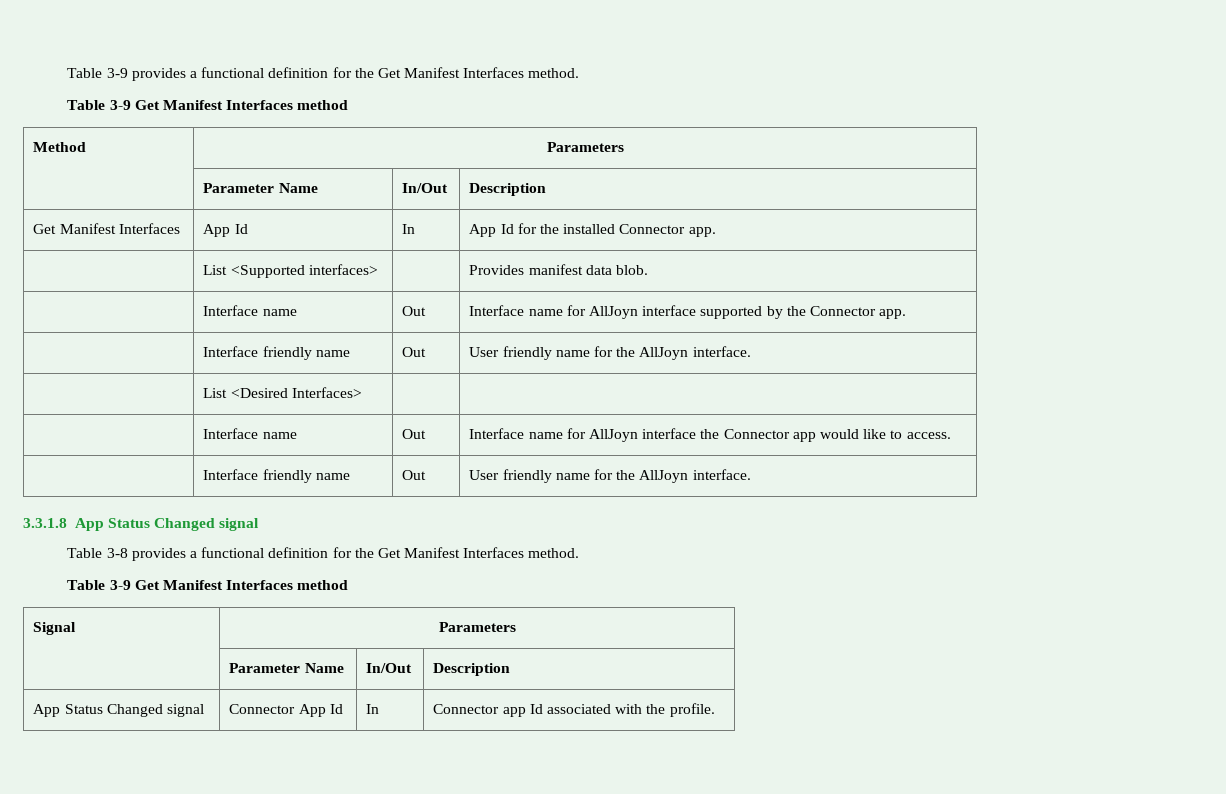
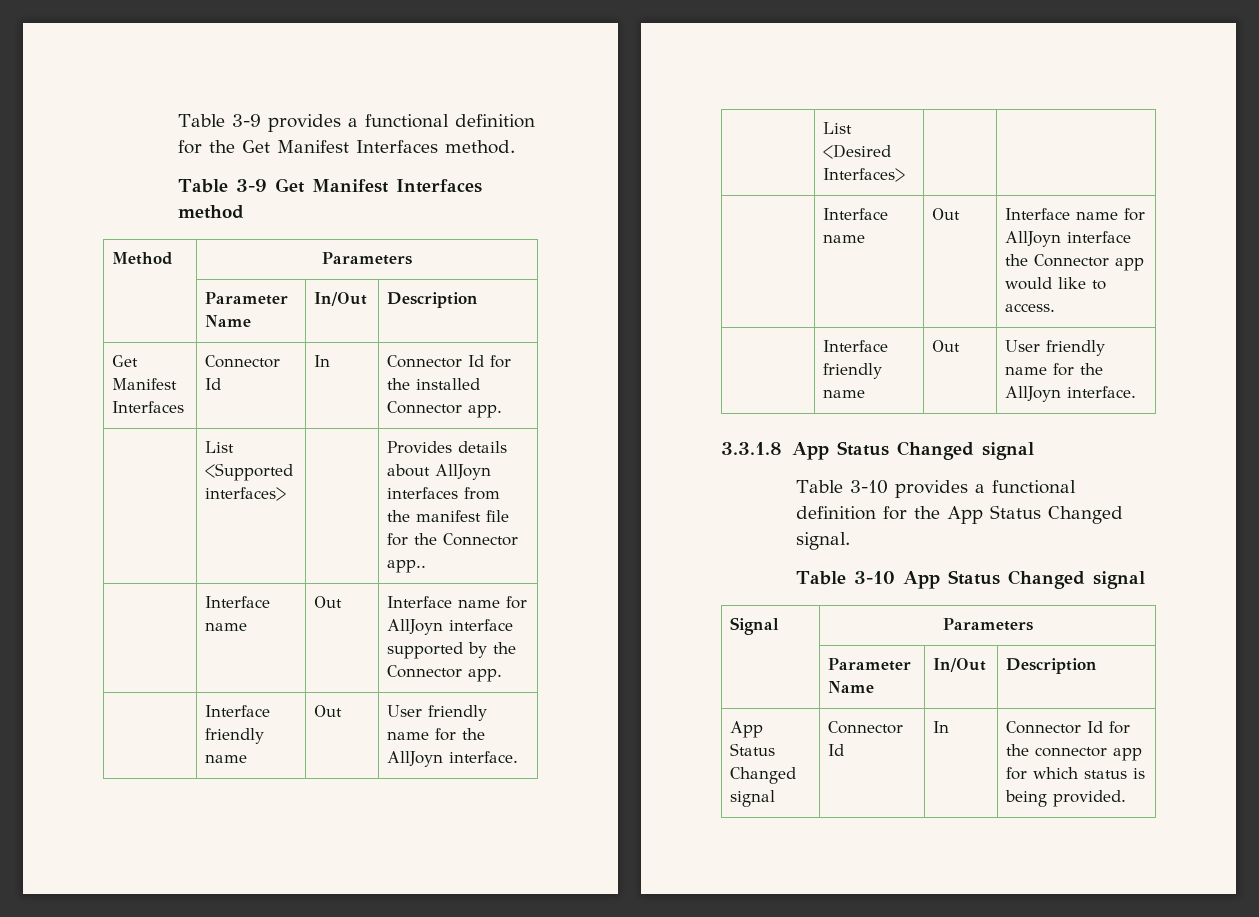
[203,224,248,237] [402,224,416,234] [469,224,497,237] App Id | In | App -> [205,355,281,368] [205,378,222,390] [314,355,331,367] [387,355,463,368] Connector Id | In | Connector
[528,264,649,275] manifest data blob. -> [458,441,508,453] [387,464,492,480] [387,487,501,500] [387,510,510,522] [387,533,519,546] [387,559,427,573] details about AllJoyn interfaces from the manifest file for the Connector app..
[106,547,580,561] [67,580,349,590] 3-8 provides a functional definition for the Get Manifest Interfaces method. // Table 3-9 Get Manifest Interfaces method -> [850,480,1077,498] [796,505,1124,524] [796,532,851,550] [796,570,1146,589] 3-10 provides a functional definition for the App Status Changed signal. // Table 3-10 App Status Changed signal
[298,704,343,717] [366,704,380,714] [433,703,715,717] App Id | In | Connector app Id associated with the profile. -> [828,744,845,756] [933,721,950,733] [1006,721,1131,734] [1006,744,1143,761] [1006,767,1146,780] [1005,790,1127,807] Id | In | Connector Id for the connector app for which status is being provided.

